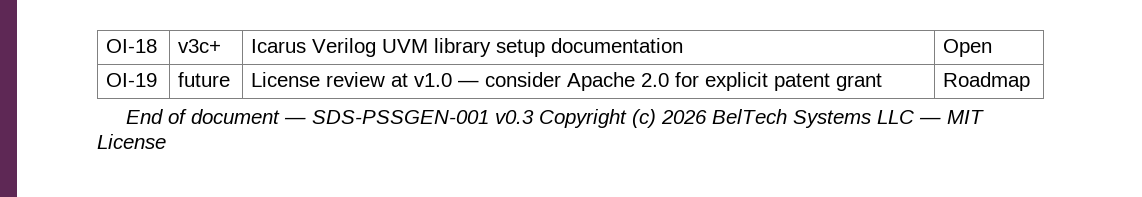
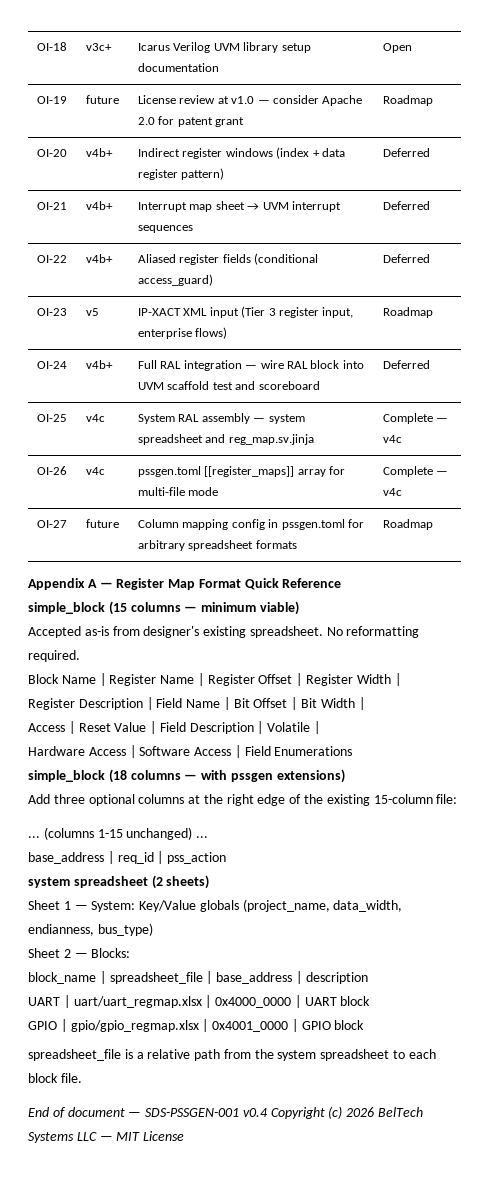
[704,72,768,91] explicit -> (175, 120) none
(1030, 81) none -> [37,149,68,157] [86,148,114,157] [138,147,345,159] [138,168,225,180] [383,148,431,157] [37,202,68,210] [86,201,114,210] [138,201,341,212] [138,225,194,233] [383,201,431,210] [37,255,68,263] [86,254,114,263] [138,253,319,265] [138,274,214,286] [383,254,431,263] [37,308,68,316] [86,308,100,316] [138,306,354,318] [138,327,228,339] [383,307,434,318] [37,361,68,369] [86,360,114,369] [138,360,364,371] [138,381,320,390] [383,360,431,369] [37,414,68,422] [86,414,106,422] [138,413,305,424] [138,434,314,445] [383,413,449,424] [383,435,403,443] [37,466,68,475] [86,467,106,475] [138,466,346,477] [138,487,219,496] [383,466,449,477] [383,488,403,496] [37,520,68,528] [86,519,120,528] [138,519,364,530] [138,540,297,551] [383,519,434,530] [28,578,342,590] [28,601,299,615] [28,626,420,638] [28,650,80,662] [28,673,401,686] [28,697,365,710] [28,721,321,734] [28,745,353,758] [28,769,345,783] [28,794,458,806] [28,827,209,840] [28,851,227,864] [28,875,210,889] [28,899,403,912] [28,923,153,936] [28,948,131,958] [28,971,368,984] [28,995,371,1008] [28,1019,365,1032] [28,1049,436,1061] [28,1073,82,1083] // OI-20 | v4b+ | Indirect register windows (index + data register pattern) | Deferred // OI-21 | v4b+ | Interrupt map sheet → UVM interrupt sequences | Deferred // OI-22 | v4b+ | Aliased register fields (conditional access_guard) | Deferred // OI-23 | v5 | IP-XACT XML input (Tier 3 register input, enterprise flows) | Roadmap // OI-24 | v4b+ | Full RAL integration — wire RAL block into UVM scaffold test and scoreboard | Deferred // OI-25 | v4c | System RAL assembly — system spreadsheet and reg_map.sv.jinja | Complete — v4c // OI-26 | v4c | pssgen.toml [[register_maps]] array for multi-file mode | Complete — v4c // OI-27 | future | Column mapping config in pssgen.toml for arbitrary spreadsheet formats | Roadmap // Appendix A — Register Map Format Quick Reference // simple_block (15 columns — minimum viable) // Accepted as-is from designer's existing spreadsheet. No reformatting required. // Block Name | Register Name | Register Offset | Register Width | // Register Description | Field Name | Bit Offset | Bit Width | // Access | Reset Value | Field Description | Volatile | // Hardware Access | Software Access | Field Enumerations // simple_block (18 columns — with pssgen extensions) // Add three optional columns at the right edge of the existing 15-column file: // ... (columns 1-15 unchanged) ... // base_address | req_id | pss_action // system spreadsheet (2 sheets) // Sheet 1 — System: Key/Value globals (project_name, data_width, endianness, bus_type) // Sheet 2 — Blocks: // block_name | spreadsheet_file | base_address | description // UART | uart/uart_regmap.xlsx | 0x4000_0000 | UART block // GPIO | gpio/gpio_regmap.xlsx | 0x4001_0000 | GPIO block // spreadsheet_file is a relative path from the system spreadsheet to each block file.
[495,110,535,124] v0.3 -> [242,1108,268,1117] v0.4

